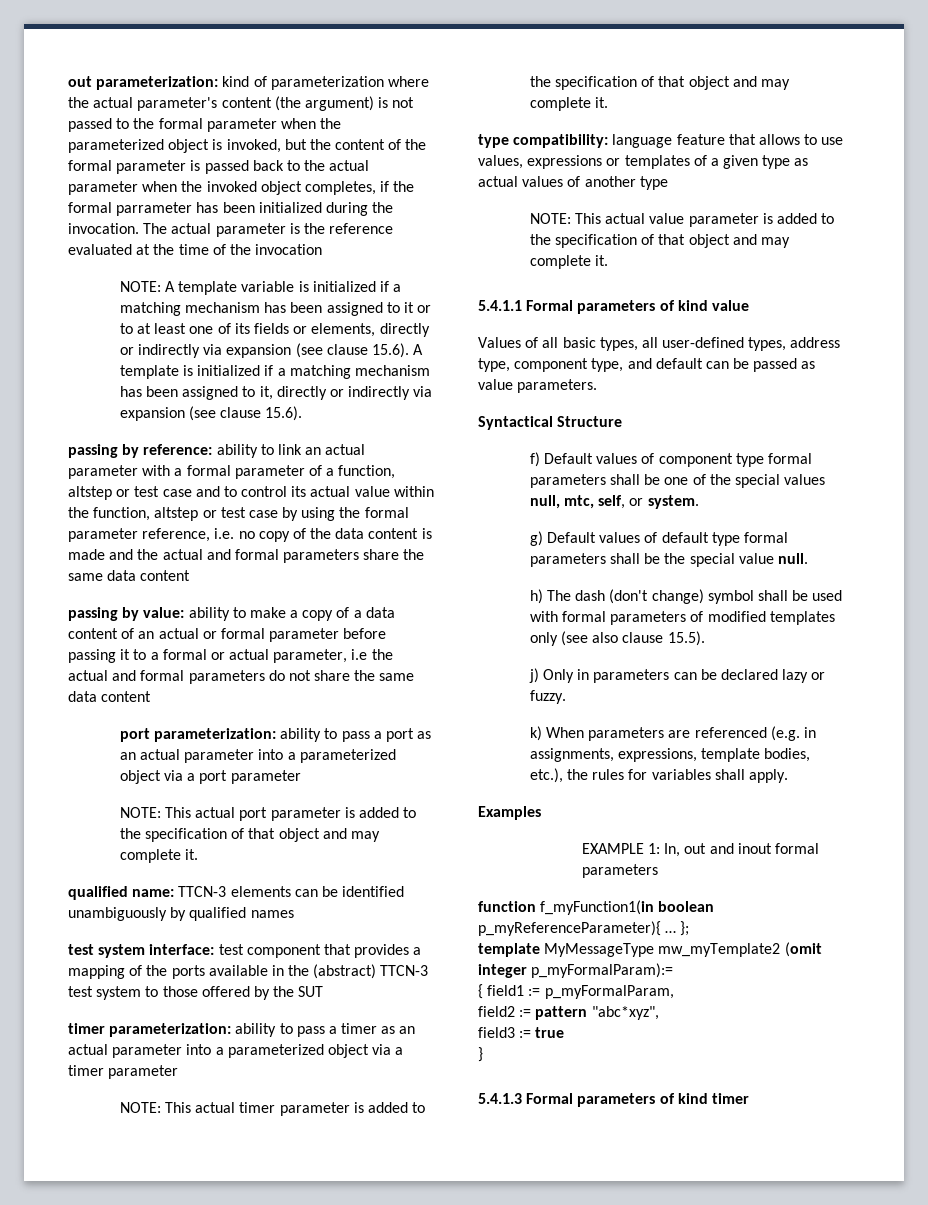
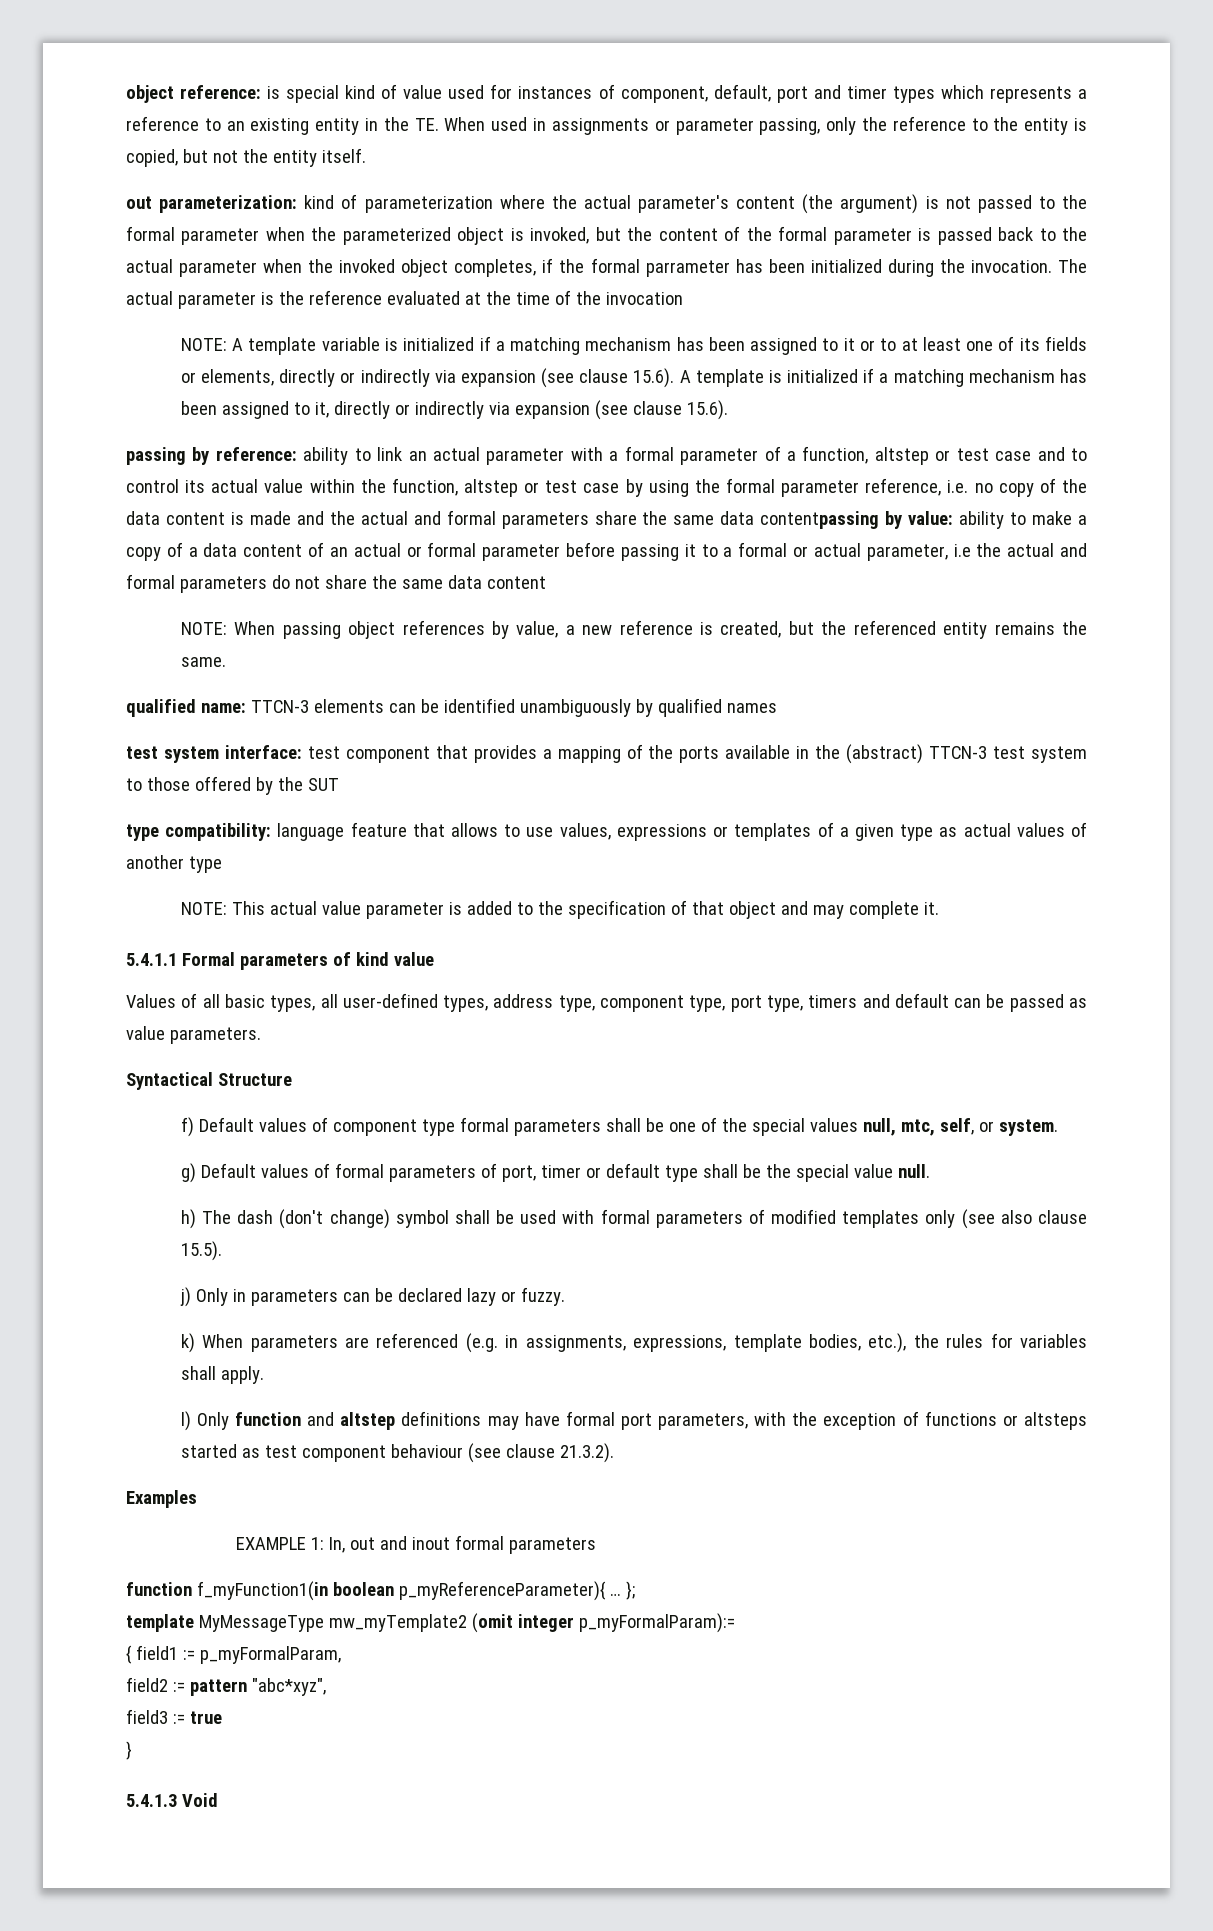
(68, 81) none -> [126,84,1088,103] [126,116,1088,135] [126,148,366,167] object reference: is special kind of value used for instances of component, default, port and timer types which represents a reference to an existing entity in the TE. When used in assignments or parameter passing, only the reference to the entity is copied, but not the entity itself. //
[140,570,191,581] [68,607,118,621] content // passing -> [760,511,880,529] contentpassing
[119,728,432,742] [119,749,396,763] [119,770,301,784] [119,807,417,821] [119,828,381,842] [119,849,199,863] port parameterization: ability to pass a port as an actual parameter into a parameterized object via a port parameter // NOTE: This actual port parameter is added to the specification of that object and may complete it. -> [180,620,1087,639] [180,657,226,667] NOTE: When passing object references by value, a new reference is created, but the referenced entity remains the same.
[68,1023,416,1037] [68,1044,404,1058] [68,1065,179,1079] [119,1102,426,1116] [529,76,791,90] [529,97,609,111] // timer parameterization: ability to pass a timer as an actual parameter into a parameterized object via a timer parameter // NOTE: This actual timer parameter is added to the specification of that object and may complete it. -> (339, 784) none
(624, 365) none -> [730,995,858,1012] port type, timers
[661,532,789,546] [529,553,606,567] default type formal parameters -> [334,1163,698,1182] formal parameters of port, timer or default type
(789, 776) none -> [180,1411,1087,1431] [180,1443,614,1463] // l) Only function and altstep definitions may have formal port parameters, with the exception of functions or altsteps started as test component behaviour (see clause 21.3.2).
[526,1093,749,1107] Formal parameters of kind timer -> [181,1793,218,1807] Void

